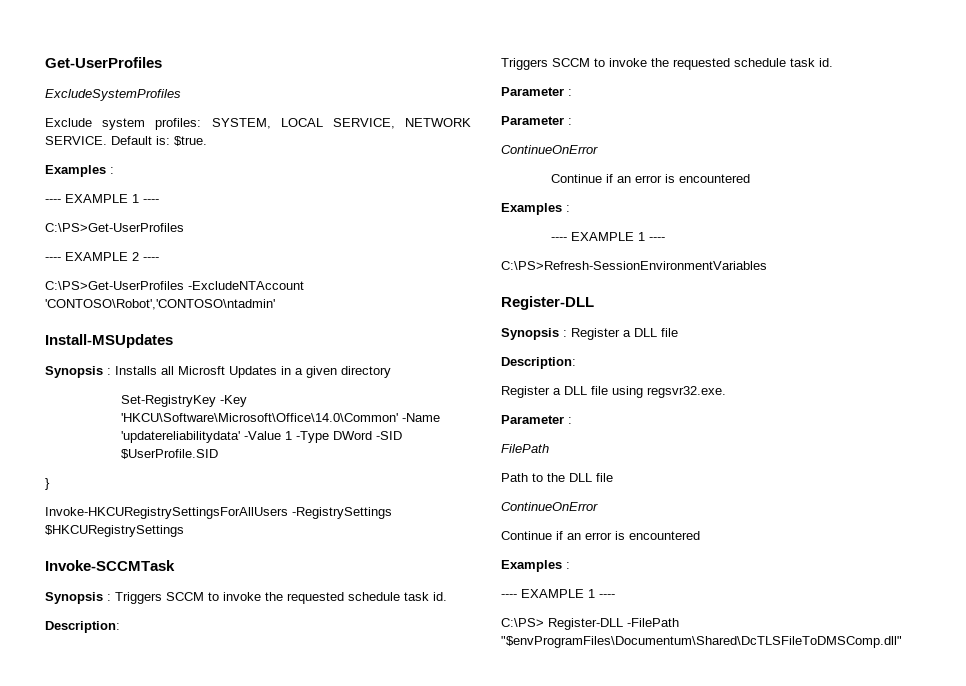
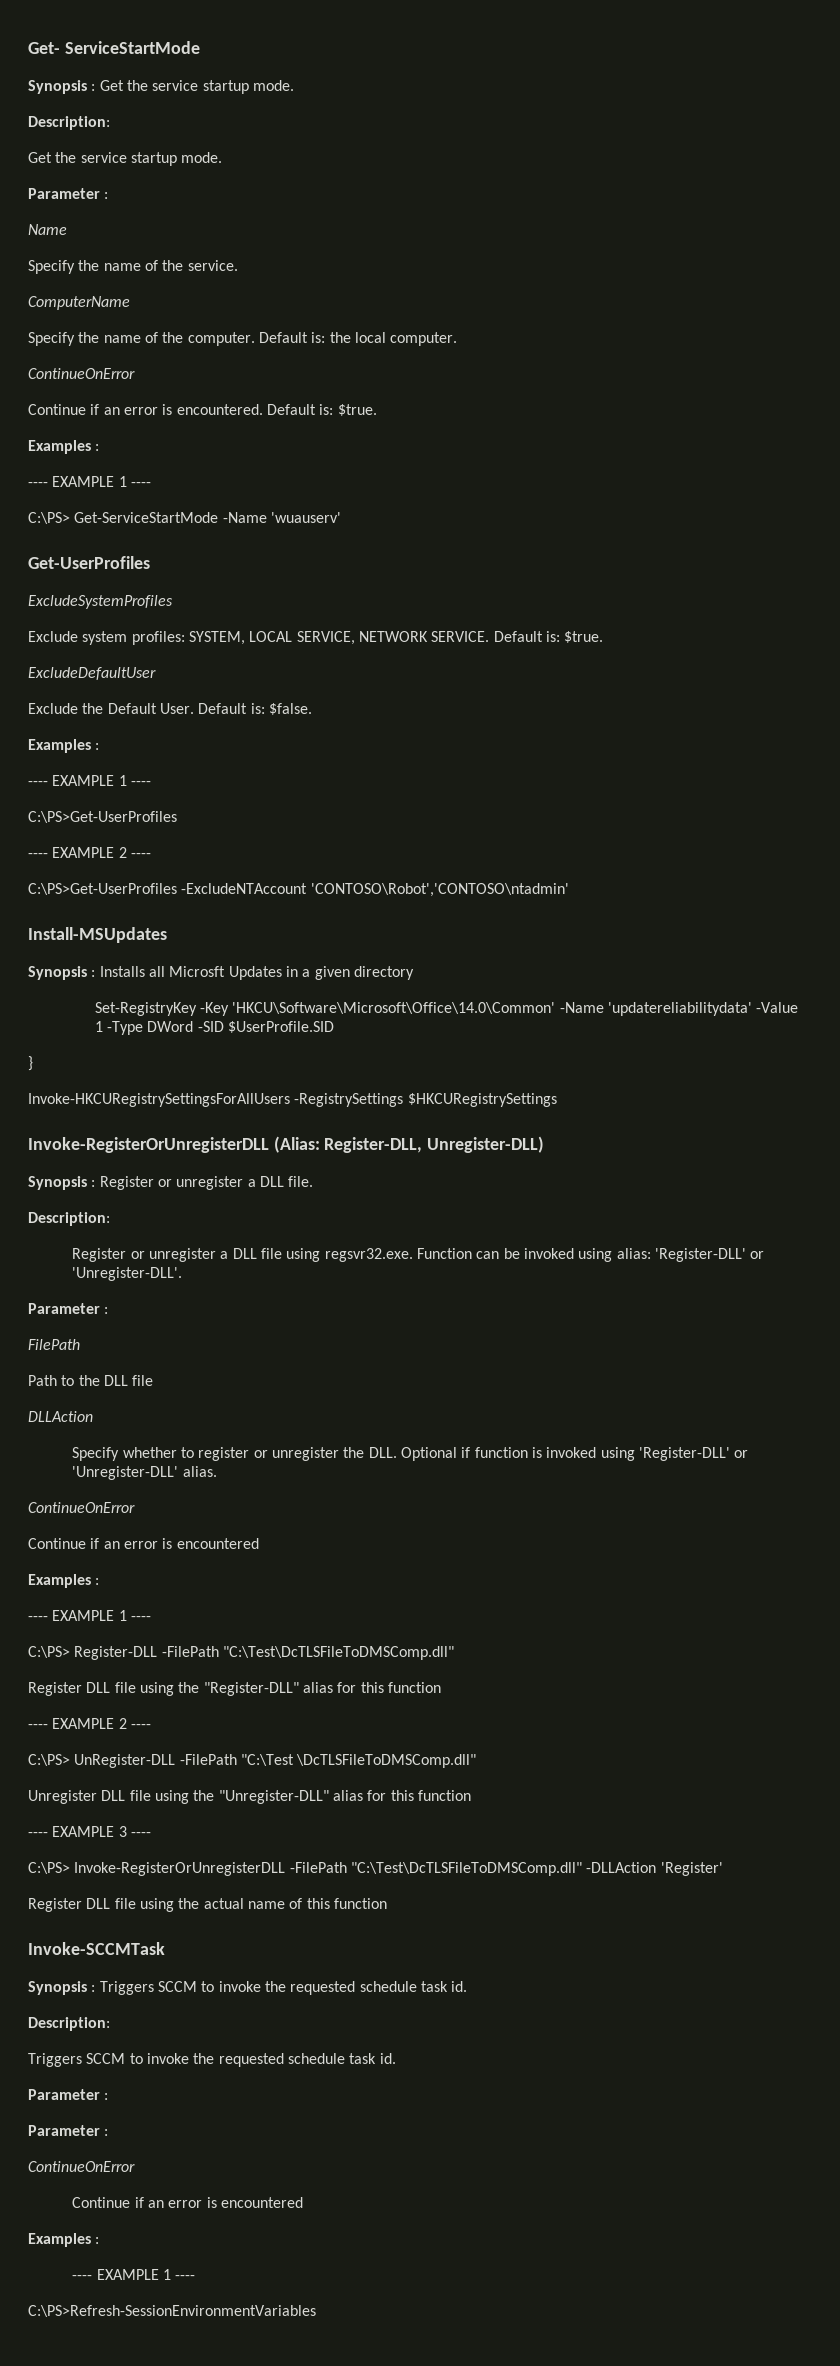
(45, 62) none -> [28,41,200,54] [28,80,294,94] [28,116,110,130] [28,152,223,166] [28,188,109,199] [28,224,67,235] [28,260,238,274] [28,296,130,310] [28,332,458,346] [28,368,135,379] [28,404,377,416] [28,440,100,454] [28,476,151,487] [28,512,341,524] Get- ServiceStartMode // Synopsis : Get the service startup mode. // Description: // Get the service startup mode. // Parameter : // Name // Specify the name of the service. // ComputerName // Specify the name of the computer. Default is: the local computer. // ContinueOnError // Continue if an error is encountered. Default is: $true. // Examples : // ---- EXAMPLE 1 ---- // C:\PS> Get-ServiceStartMode -Name 'wuauserv' //
(207, 141) none -> [28,667,156,680] [28,703,312,715] // ExcludeDefaultUser // Exclude the Default User. Default is: $false.
(184, 531) none -> [28,1136,545,1153] [28,1176,314,1190] [28,1212,110,1226] [72,1248,765,1262] [72,1267,183,1281] [28,1303,109,1314] [28,1339,80,1350] [28,1375,154,1386] [28,1411,93,1422] [72,1447,749,1461] [72,1466,217,1480] [28,1502,135,1513] [28,1538,259,1549] [28,1574,100,1588] [28,1610,151,1621] [28,1646,454,1660] [28,1682,441,1696] [28,1718,151,1729] [28,1754,477,1768] [28,1790,471,1804] [28,1826,151,1837] [28,1862,723,1876] [28,1898,387,1912] // Invoke-RegisterOrUnregisterDLL (Alias: Register-DLL, Unregister-DLL) // Synopsis : Register or unregister a DLL file. // Description: // Register or unregister a DLL file using regsvr32.exe. Function can be invoked using alias: 'Register-DLL' or 'Unregister-DLL'. // Parameter : // FilePath // Path to the DLL file // DLLAction // Specify whether to register or unregister the DLL. Optional if function is invoked using 'Register-DLL' or 'Unregister-DLL' alias. // ContinueOnError // Continue if an error is encountered // Examples : // ---- EXAMPLE 1 ---- // C:\PS> Register-DLL -FilePath "C:\Test\DcTLSFileToDMSComp.dll" // Register DLL file using the "Register-DLL" alias for this function // ---- EXAMPLE 2 ---- // C:\PS> UnRegister-DLL -FilePath "C:\Test \DcTLSFileToDMSComp.dll" // Unregister DLL file using the "Unregister-DLL" alias for this function // ---- EXAMPLE 3 ---- // C:\PS> Invoke-RegisterOrUnregisterDLL -FilePath "C:\Test\DcTLSFileToDMSComp.dll" -DLLAction 'Register' // Register DLL file using the actual name of this function
[501,296,594,310] [501,328,678,340] [501,357,576,369] [501,386,726,398] [501,415,572,424] [501,444,549,453] [501,473,613,482] [501,502,598,511] [501,531,700,540] [501,560,570,572] [501,589,615,598] [501,618,679,630] [501,636,902,648] // Register-DLL // Synopsis : Register a DLL file // Description: // Register a DLL file using regsvr32.exe. // Parameter : // FilePath // Path to the DLL file // ContinueOnError // Continue if an error is encountered // Examples : // ---- EXAMPLE 1 ---- // C:\PS> Register-DLL -FilePath "$envProgramFiles\Documentum\Shared\DcTLSFileToDMSComp.dll" -> (316, 2311) none

